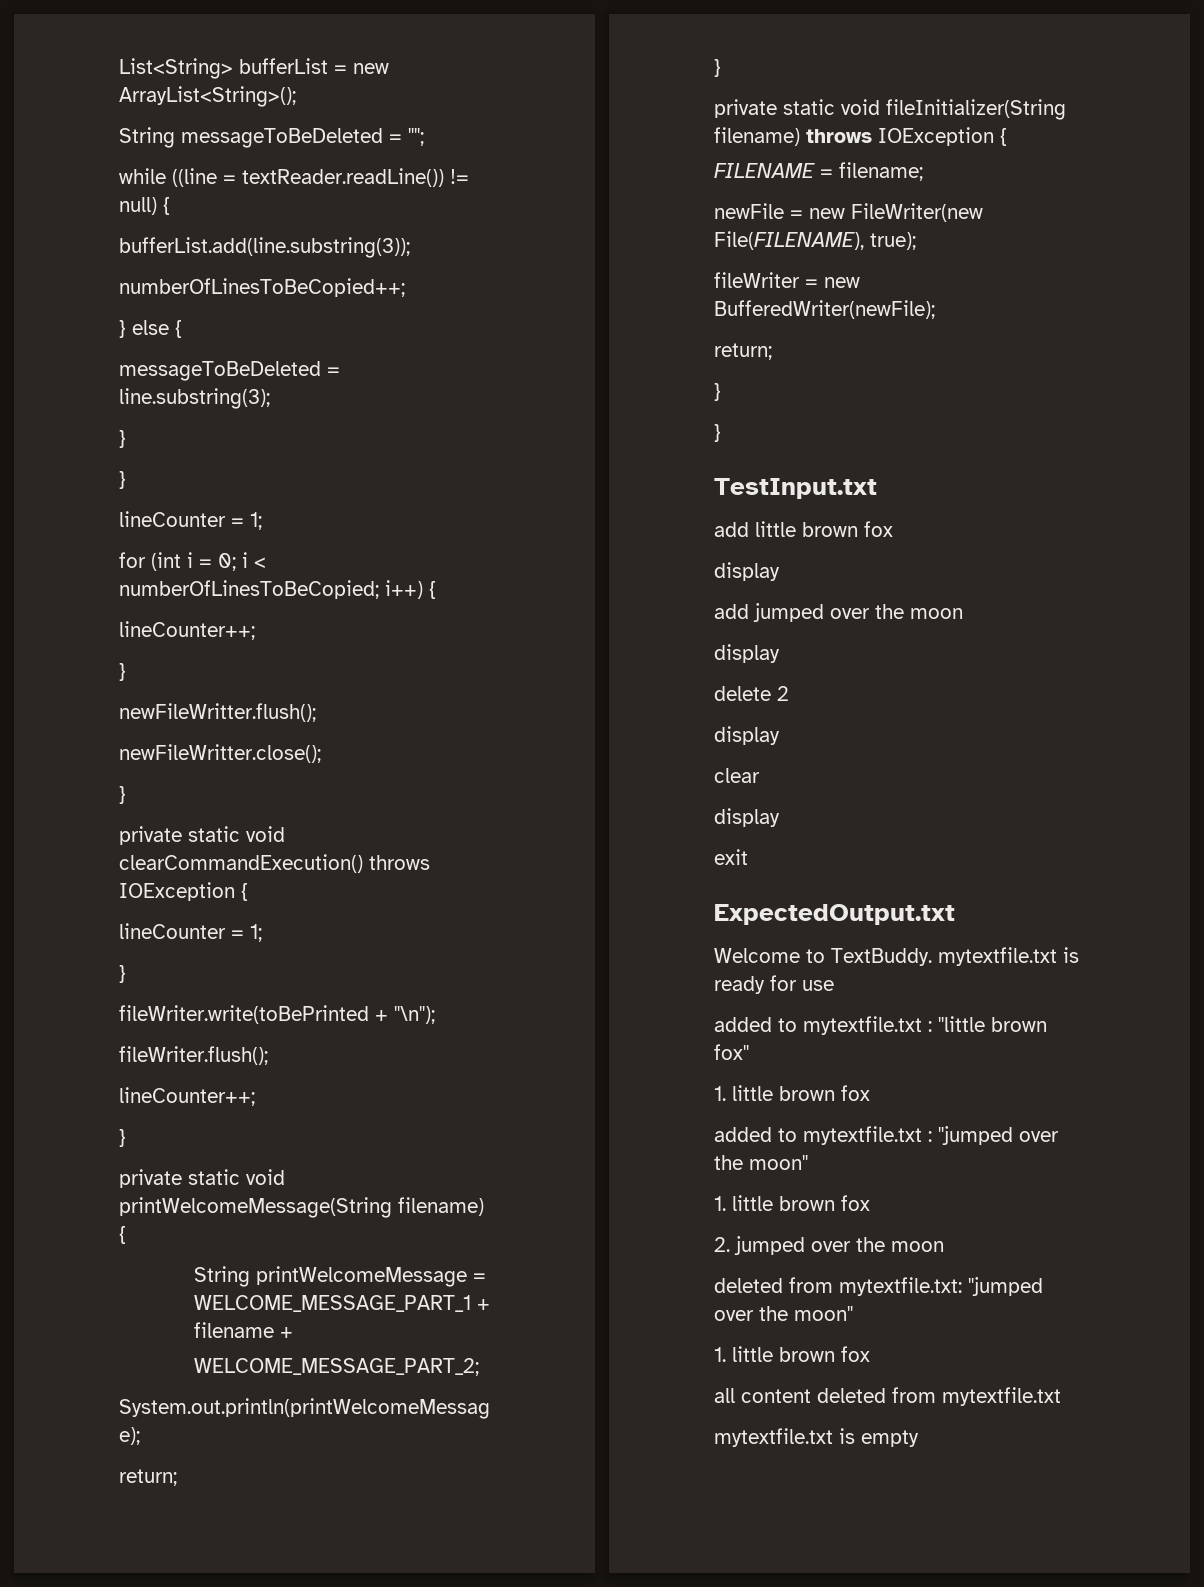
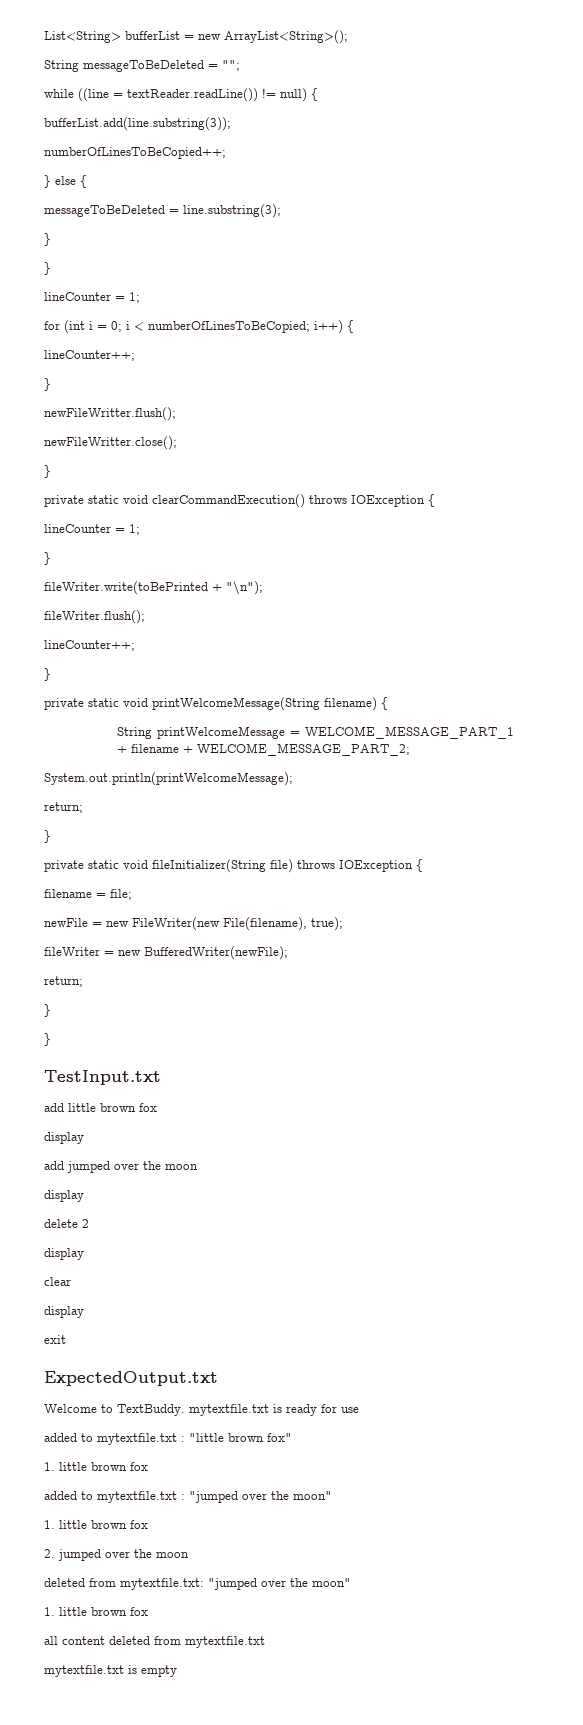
(293, 1332) // -> (194, 749) none
[714,127,1007,146] [714,162,923,181] filename) throws IOException { // FILENAME = filename; -> [270,859,423,873] [44,889,132,900] file) throws IOException { // filename = file;
[714,231,864,250] File(FILENAME), -> [223,917,307,931] File(filename),

